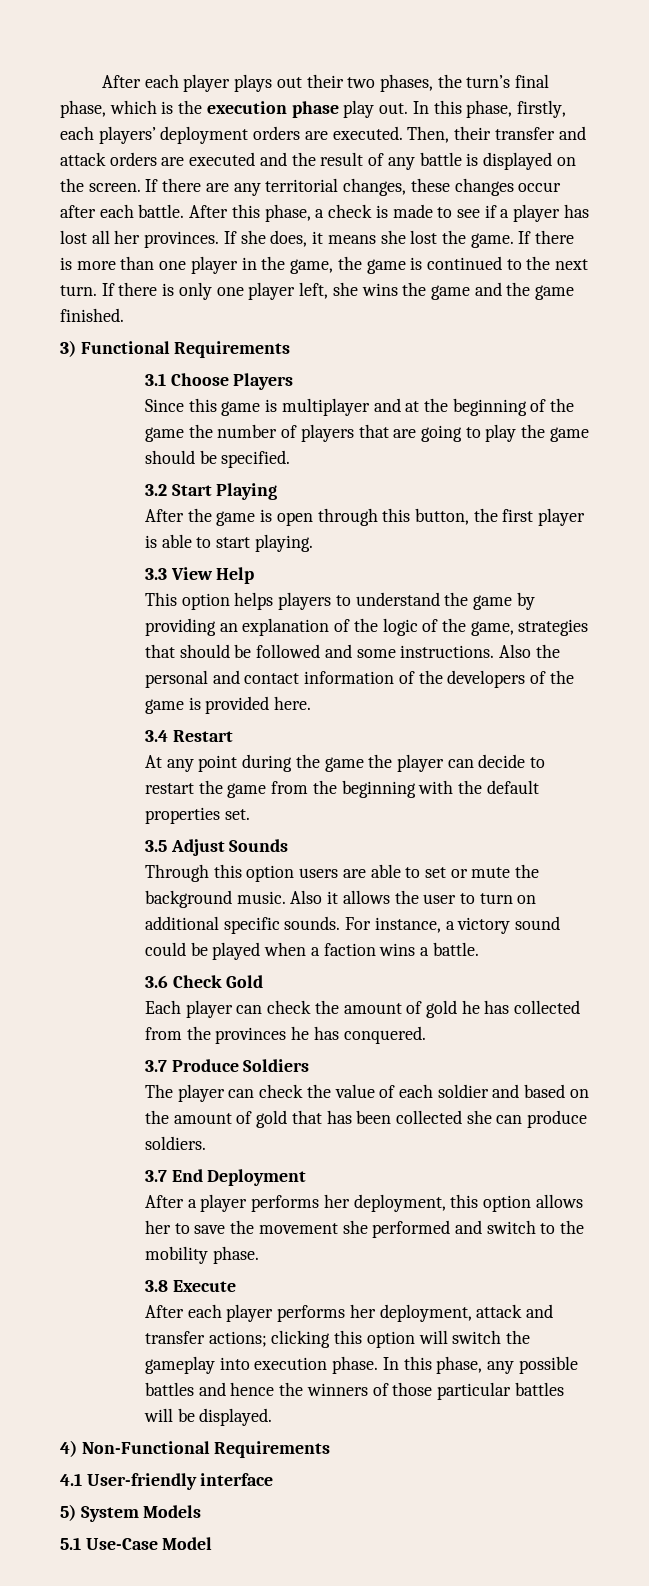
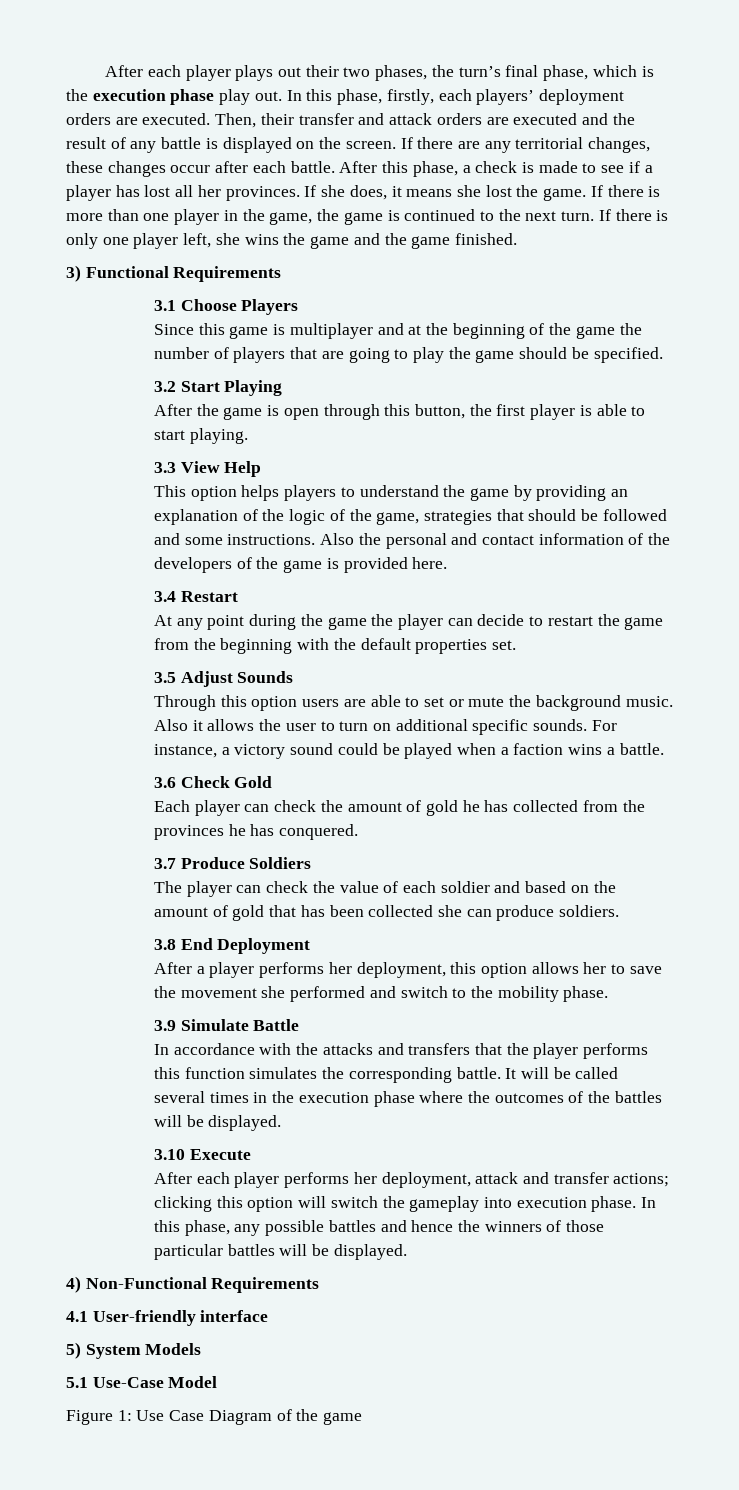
[144,1170,167,1182] 3.7 -> [153,939,176,950] 3.8
[144,1280,168,1292] 3.8 -> [153,1019,300,1031] [153,1043,649,1059] [153,1067,619,1083] [153,1091,662,1107] [153,1115,282,1131] [153,1149,185,1160] 3.9 Simulate Battle // In accordance with the attacks and transfers that the player performs this function simulates the corresponding battle. It will be called several times in the execution phase where the outcomes of the battles will be displayed. // 3.10
(213, 1543) none -> [66,1409,363,1425] // Figure 1: Use Case Diagram of the game

